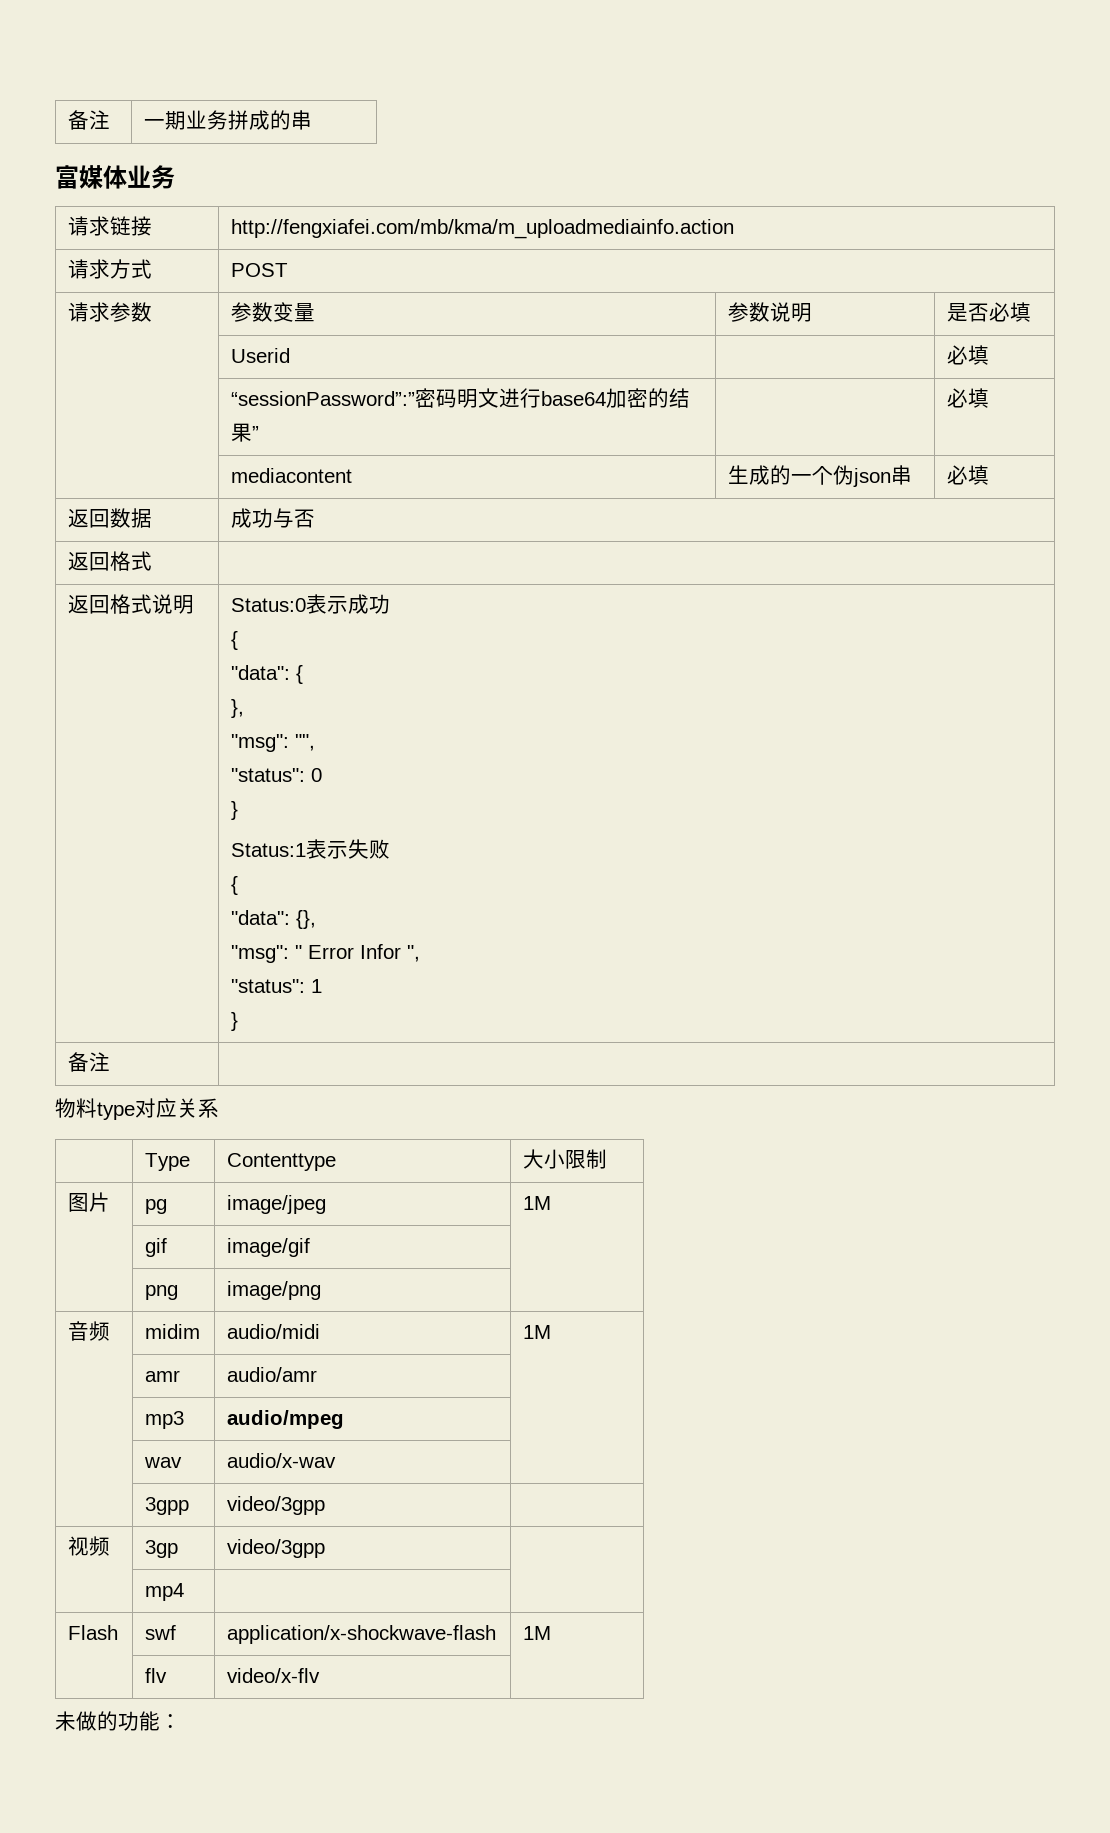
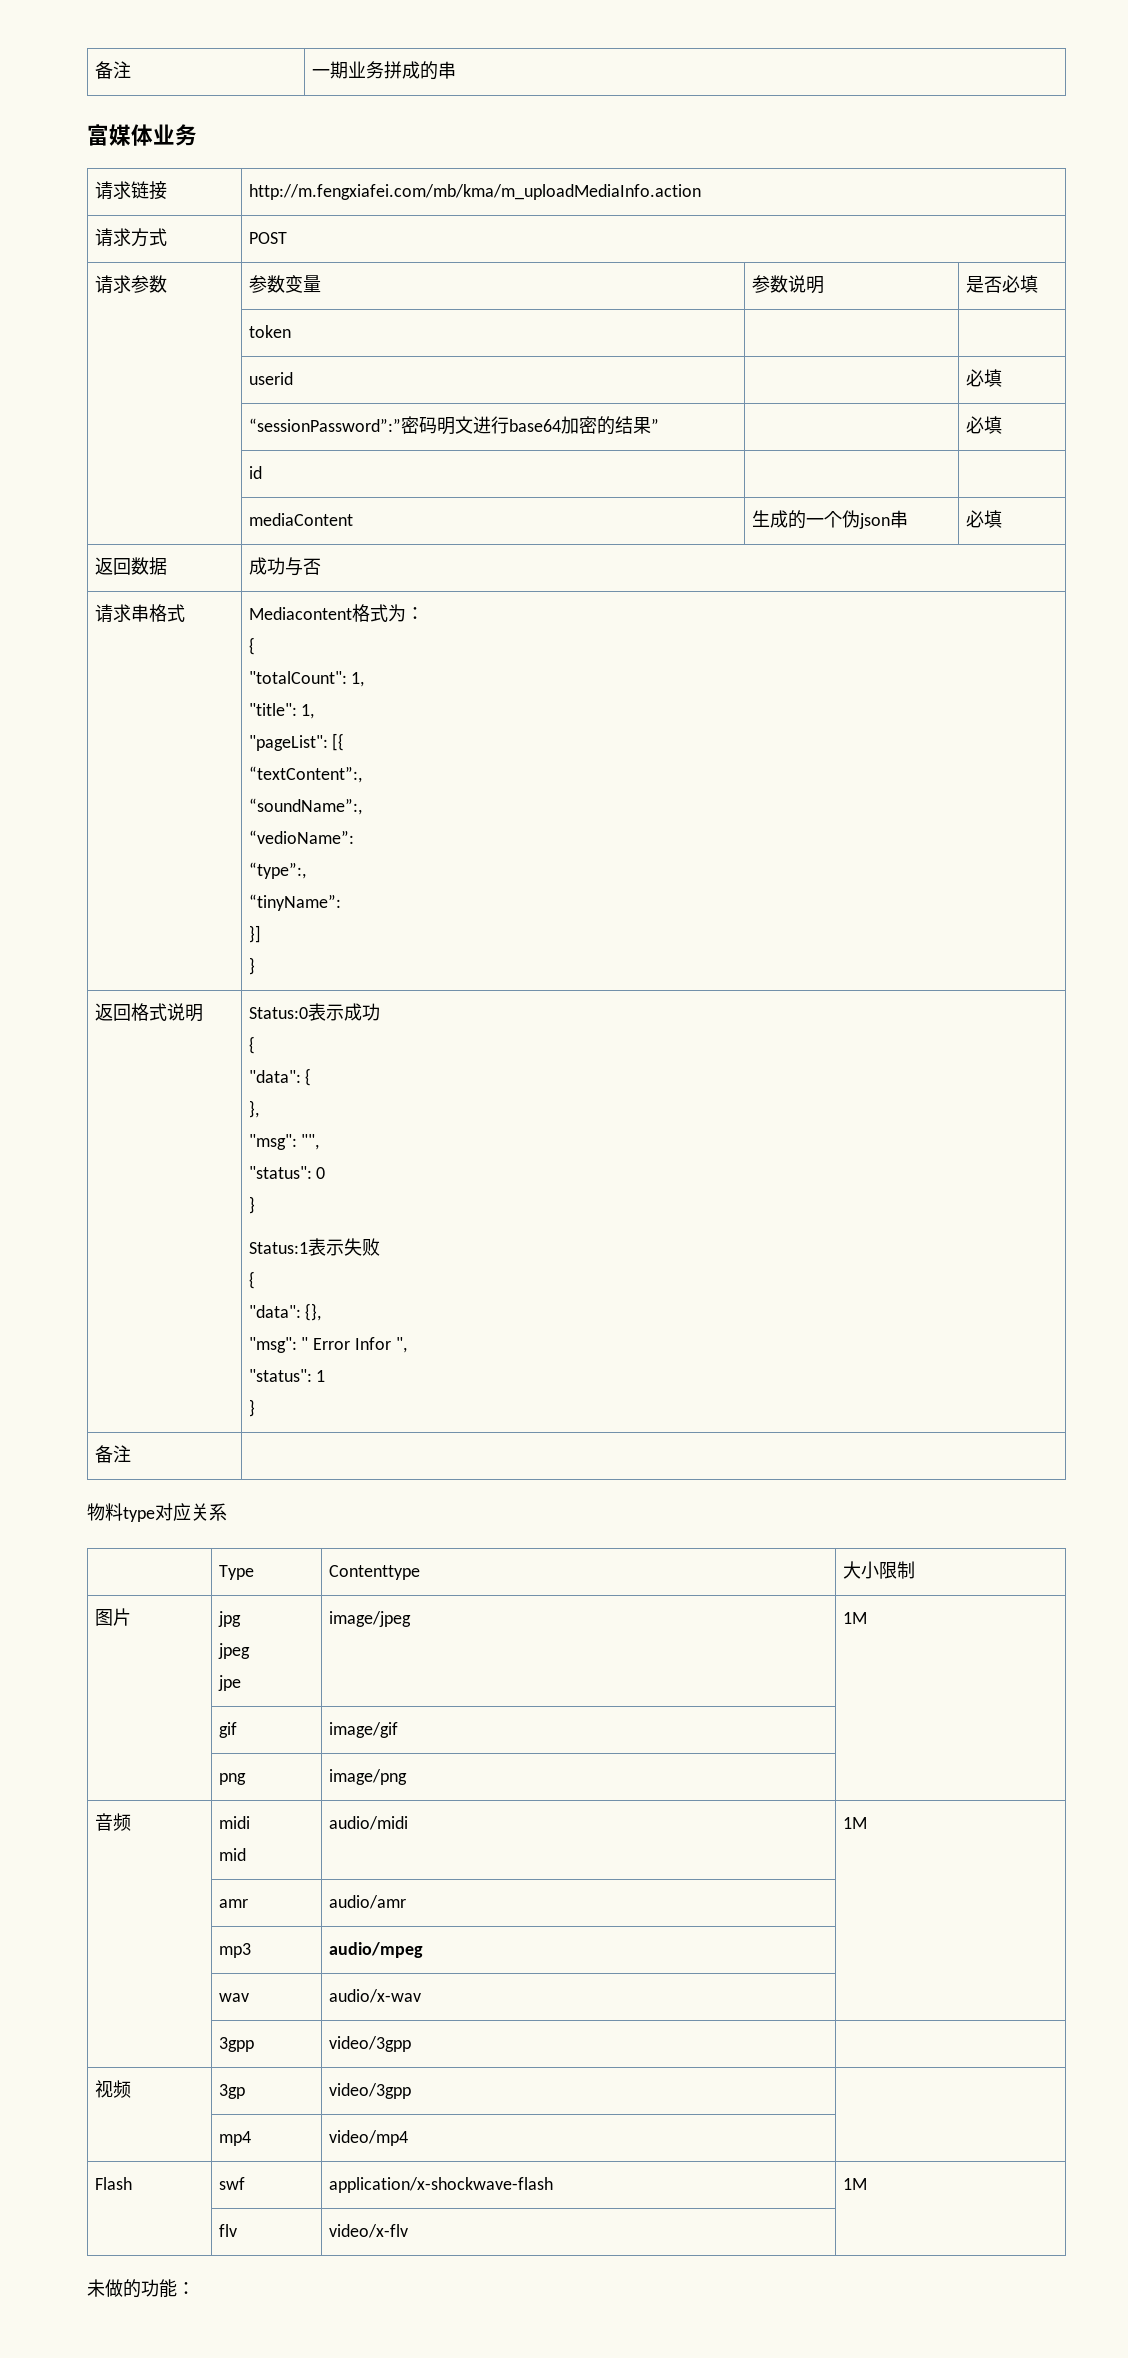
[231,219,735,239] http://fengxiafei.com/mb/kma/m_uploadmediainfo.action -> [248,184,701,200] http://m.fengxiafei.com/mb/kma/m_uploadMediaInfo.action
[231,348,291,363] Userid -> [248,325,291,338] [248,372,293,385] token | | // | userid
[231,468,353,483] mediacontent -> [248,466,262,479] [248,513,353,526] id | | // | mediaContent
[68,551,111,571] 返回 -> [94,604,149,623] 请求串
(153, 561) none -> [248,604,424,622] [248,637,255,655] [248,671,365,687] [248,703,315,719] [248,733,345,751] [248,766,362,783] [248,798,362,815] [248,830,354,844] [248,862,306,879] [248,894,341,911] [248,925,261,943] [248,957,255,975] Mediacontent格式为： // { // "totalCount": 1, // "title": 1, // "pageList": [{ // “textContent”:, // “soundName”:, // “vedioName”: // “type”:, // “tinyName”: // }] // }
[145,1199,168,1214] pg -> [217,1611,241,1627] [217,1643,250,1659] [217,1675,241,1691] jpg // jpeg // jpe
[145,1324,201,1339] midim -> [218,1816,250,1829] [218,1848,246,1861] midi // mid
(185, 1592) none -> [328,2130,408,2146] video/mp4

